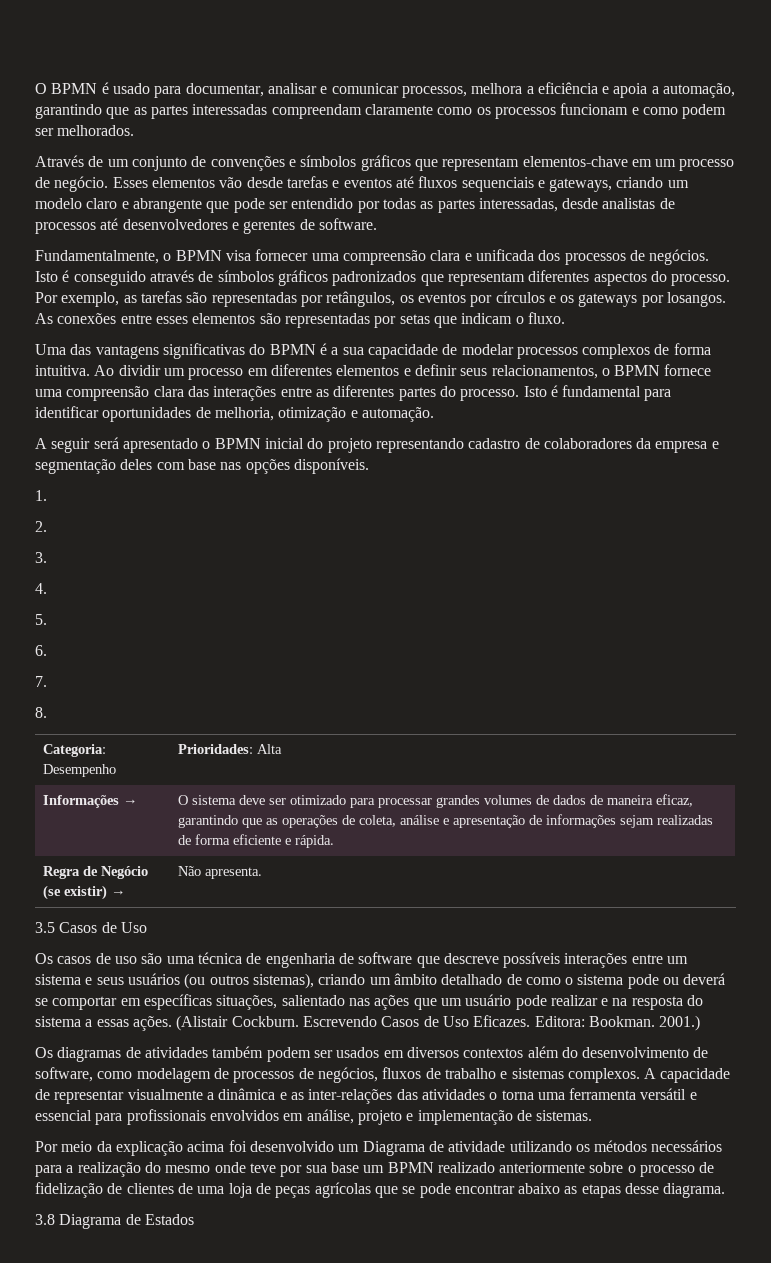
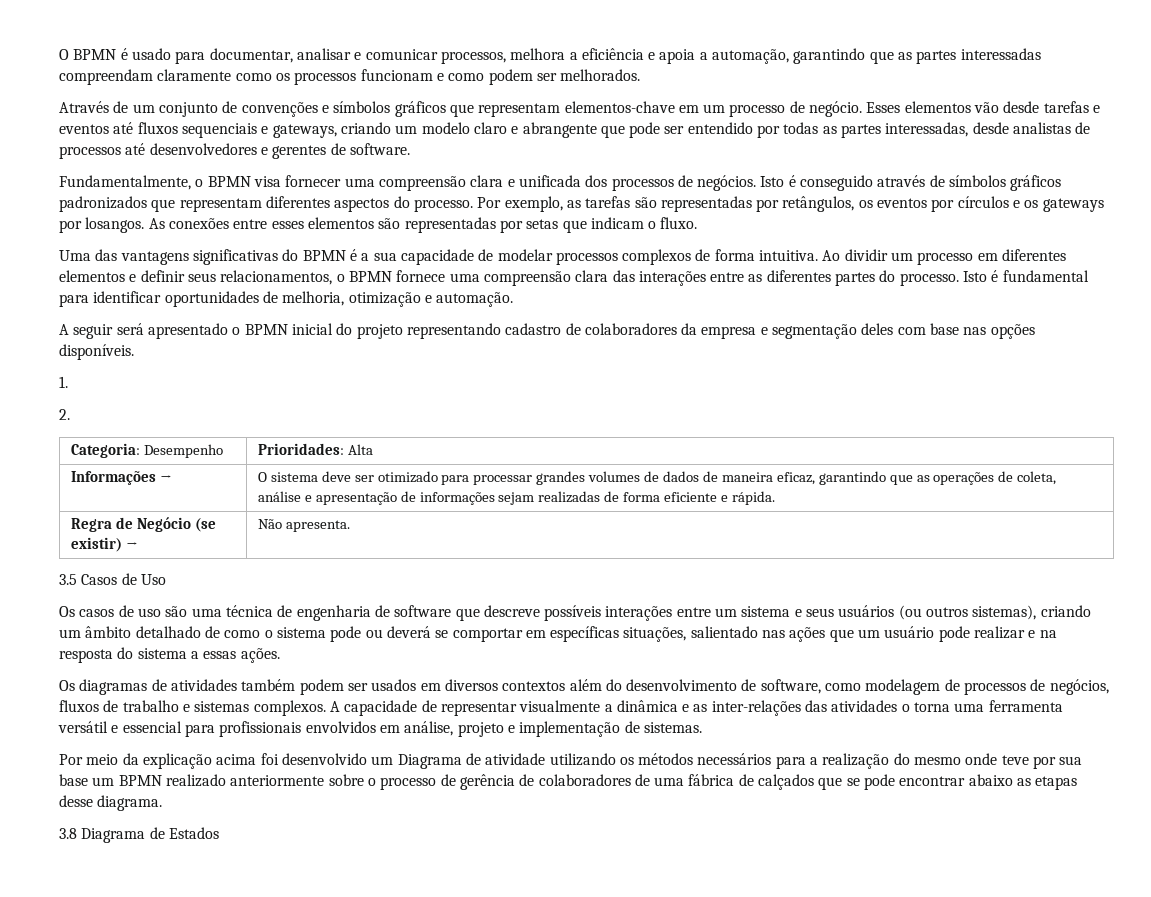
[35,552,47,563] [35,583,47,594] [35,614,47,625] [35,645,47,656] [35,676,47,687] [35,707,47,718] // 3. // 4. // 5. // 6. // 7. // 8. -> (70, 414) none
[176,1015,701,1031] (Alistair Cockburn. Escrevendo Casos de Uso Eficazes. Editora: Bookman. 2001.) -> (280, 655) none
[35,1182,371,1198] fidelização de clientes de uma loja de peças agrícolas -> [459,774,815,790] gerência de colaboradores de uma fábrica de calçados

